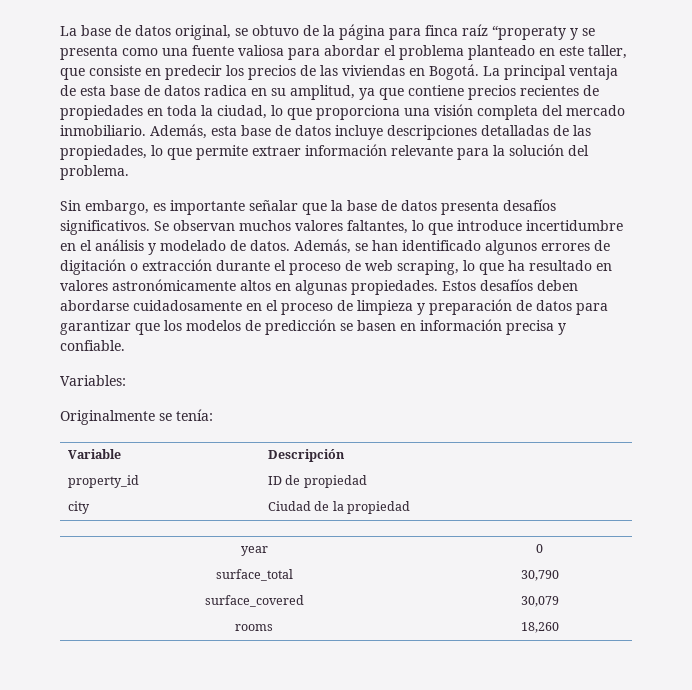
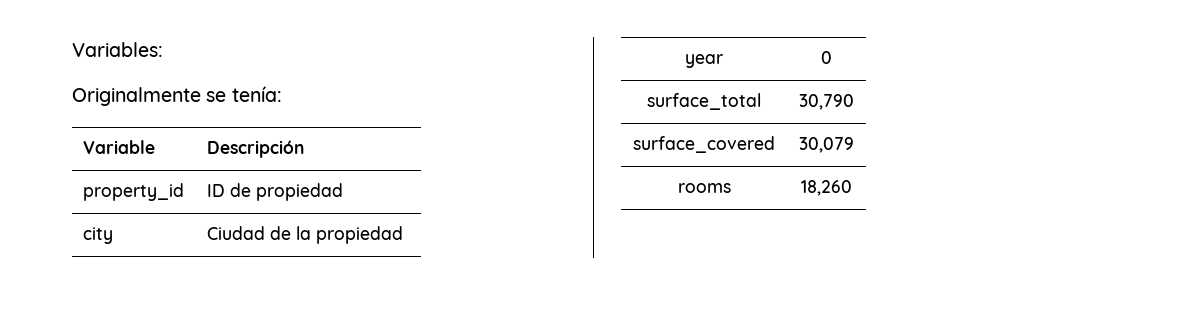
[60,24,595,40] [60,45,627,60] [60,64,618,80] [60,85,599,100] [60,104,625,120] [60,124,591,140] [60,144,589,160] [60,165,129,180] [60,199,556,215] [60,220,623,235] [60,239,610,255] [60,259,612,275] [60,279,578,295] [60,299,608,315] [60,319,566,335] [60,340,125,351] La base de datos original, se obtuvo de la página para finca raíz “properaty y se presenta como una fuente valiosa para abordar el problema planteado en este taller, que consiste en predecir los precios de las viviendas en Bogotá. La principal ventaja de esta base de datos radica en su amplitud, ya que contiene precios recientes de propiedades en toda la ciudad, lo que proporciona una visión completa del mercado inmobiliario. Además, esta base de datos incluye descripciones detalladas de las propiedades, lo que permite extraer información relevante para la solución del problema. // Sin embargo, es importante señalar que la base de datos presenta desafíos significativos. Se observan muchos valores faltantes, lo que introduce incertidumbre en el análisis y modelado de datos. Además, se han identificado algunos errores de digitación o extracción durante el proceso de web scraping, lo que ha resultado en valores astronómicamente altos en algunas propiedades. Estos desafíos deben abordarse cuidadosamente en el proceso de limpieza y preparación de datos para garantizar que los modelos de predicción se basen en información precisa y confiable. // -> (72, 49) none

